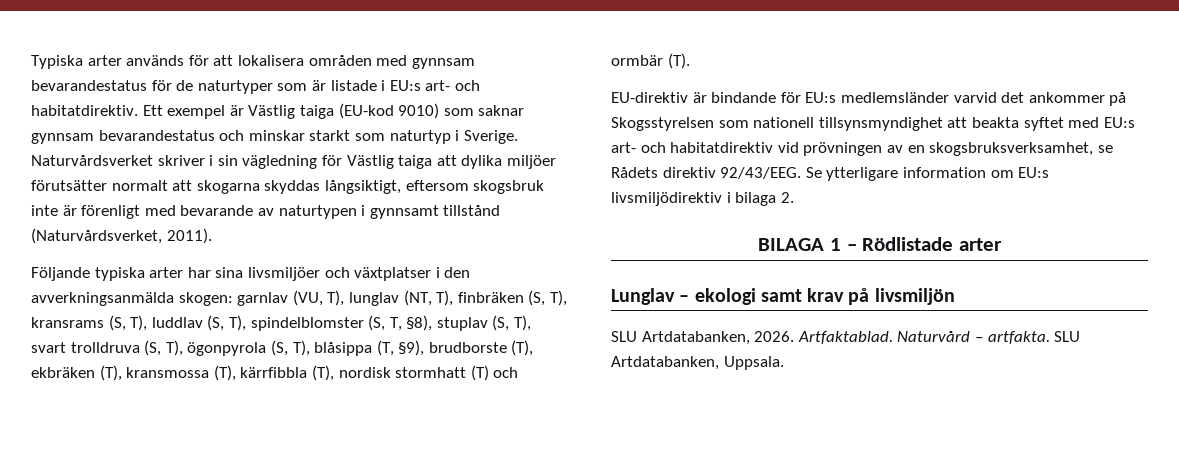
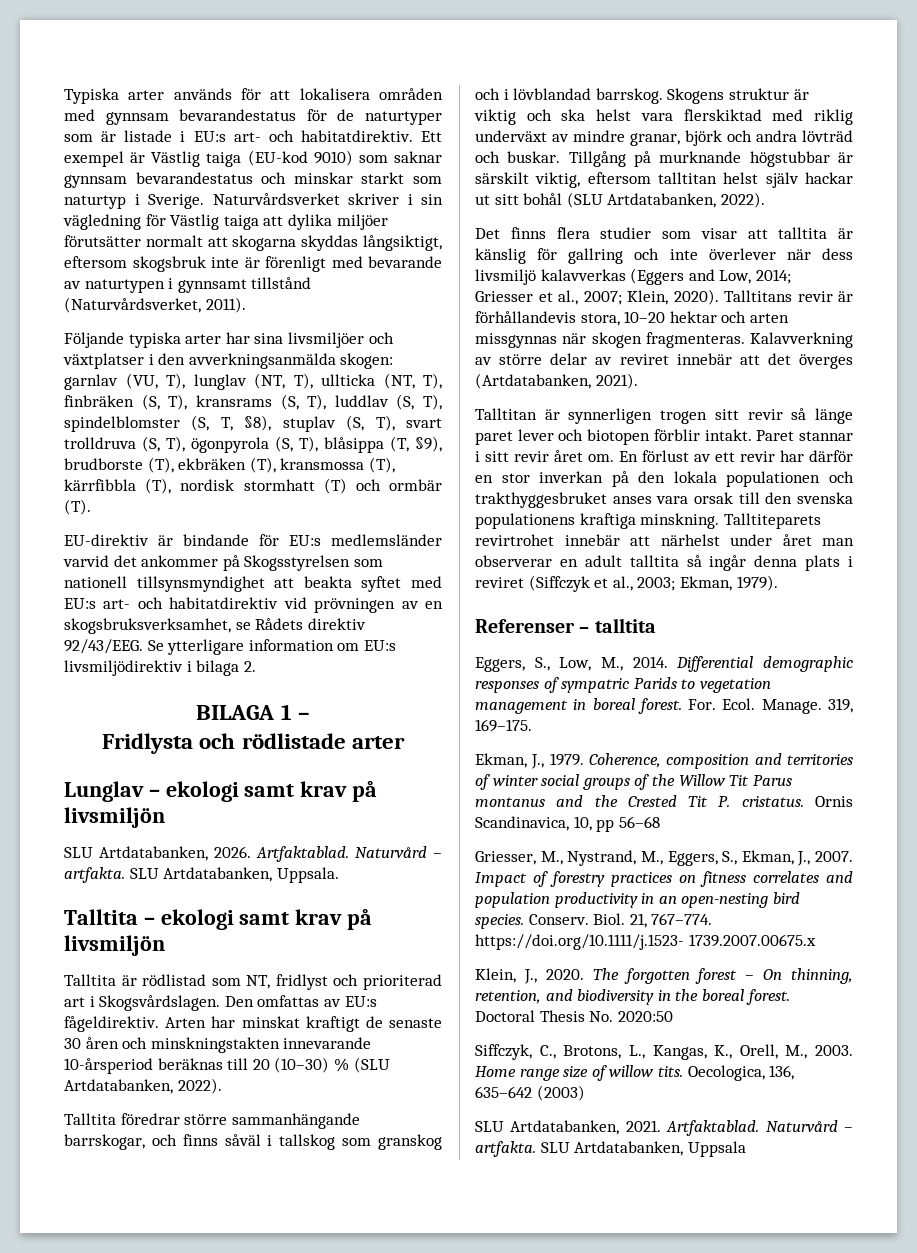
(454, 298) none -> [321,373,442,389] ullticka (NT, T),
[862,237,954,251] Rödlistade -> [102,733,346,754] // Fridlysta och rödlistade
(784, 363) none -> [64,908,373,930] [64,935,165,956] [64,974,442,990] [64,995,377,1011] [64,1016,442,1032] [64,1037,372,1053] [64,1057,390,1074] [64,1078,222,1094] [64,1113,360,1129] [64,1134,442,1150] [475,88,809,104] [474,109,853,125] [475,130,853,146] [475,151,853,167] [475,172,853,188] [475,192,765,208] [475,227,853,239] [475,248,853,264] [475,268,791,285] [475,289,853,305] [475,311,789,326] [475,332,853,348] [475,353,853,369] [475,373,638,389] [475,408,853,424] [475,429,853,445] [475,450,853,462] [475,471,854,487] [475,492,853,508] [475,513,821,529] [475,534,854,546] [475,555,853,571] [475,575,778,592] [475,618,656,633] [475,656,853,672] [475,677,771,693] [475,698,853,714] [475,719,532,732] [475,753,853,769] [475,774,792,790] [475,795,853,807] [475,816,660,832] [475,850,853,866] [475,871,853,887] [475,892,800,908] [475,913,713,929] [475,934,816,950] [475,968,853,984] [475,989,790,1005] [475,1010,673,1022] [475,1044,853,1060] [475,1065,795,1081] [475,1085,585,1101] [475,1120,853,1136] [475,1141,746,1157] // Talltita – ekologi samt krav på livsmiljön // Talltita är rödlistad som NT, fridlyst och prioriterad art i Skogsvårdslagen. Den omfattas av EU:s fågeldirektiv. Arten har minskat kraftigt de senaste 30 åren och minskningstakten innevarande 10-årsperiod beräknas till 20 (10–30) % (SLU Artdatabanken, 2022). // Talltita föredrar större sammanhängande barrskogar, och finns såväl i tallskog som granskog och i lövblandad barrskog. Skogens struktur är viktig och ska helst vara flerskiktad med riklig underväxt av mindre granar, björk och andra lövträd och buskar. Tillgång på murknande högstubbar är särskilt viktig, eftersom talltitan helst själv hackar ut sitt bohål (SLU Artdatabanken, 2022). // Det finns flera studier som visar att talltita är känslig för gallring och inte överlever när dess livsmiljö kalavverkas (Eggers and Low, 2014; Griesser et al., 2007; Klein, 2020). Talltitans revir är förhållandevis stora, 10–20 hektar och arten missgynnas när skogen fragmenteras. Kalavverkning av större delar av reviret innebär att det överges (Artdatabanken, 2021). // Talltitan är synnerligen trogen sitt revir så länge paret lever och biotopen förblir intakt. Paret stannar i sitt revir året om. En förlust av ett revir har därför en stor inverkan på den lokala populationen och trakthyggesbruket anses vara orsak till den svenska populationens kraftiga minskning. Talltiteparets revirtrohet innebär att närhelst under året man observerar en adult talltita så ingår denna plats i reviret (Siffczyk et al., 2003; Ekman, 1979). // Referenser – talltita // Eggers, S., Low, M., 2014. Differential demographic responses of sympatric Parids to vegetation management in boreal forest. For. Ecol. Manage. 319, 169–175. // Ekman, J., 1979. Coherence, composition and territories of winter social groups of the Willow Tit Parus montanus and the Crested Tit P. cristatus. Ornis Scandinavica, 10, pp 56–68 // Griesser, M., Nystrand, M., Eggers, S., Ekman, J., 2007. Impact of forestry practices on fitness correlates and population productivity in an open-nesting bird species. Conserv. Biol. 21, 767–774. https://doi.org/10.1111/j.1523- 1739.2007.00675.x // Klein, J., 2020. The forgotten forest – On thinning, retention, and biodiversity in the boreal forest. Doctoral Thesis No. 2020:50 // Siffczyk, C., Brotons, L., Kangas, K., Orell, M., 2003. Home range size of willow tits. Oecologica, 136, 635–642 (2003) // SLU Artdatabanken, 2021. Artfaktablad. Naturvård – artfakta. SLU Artdatabanken, Uppsala

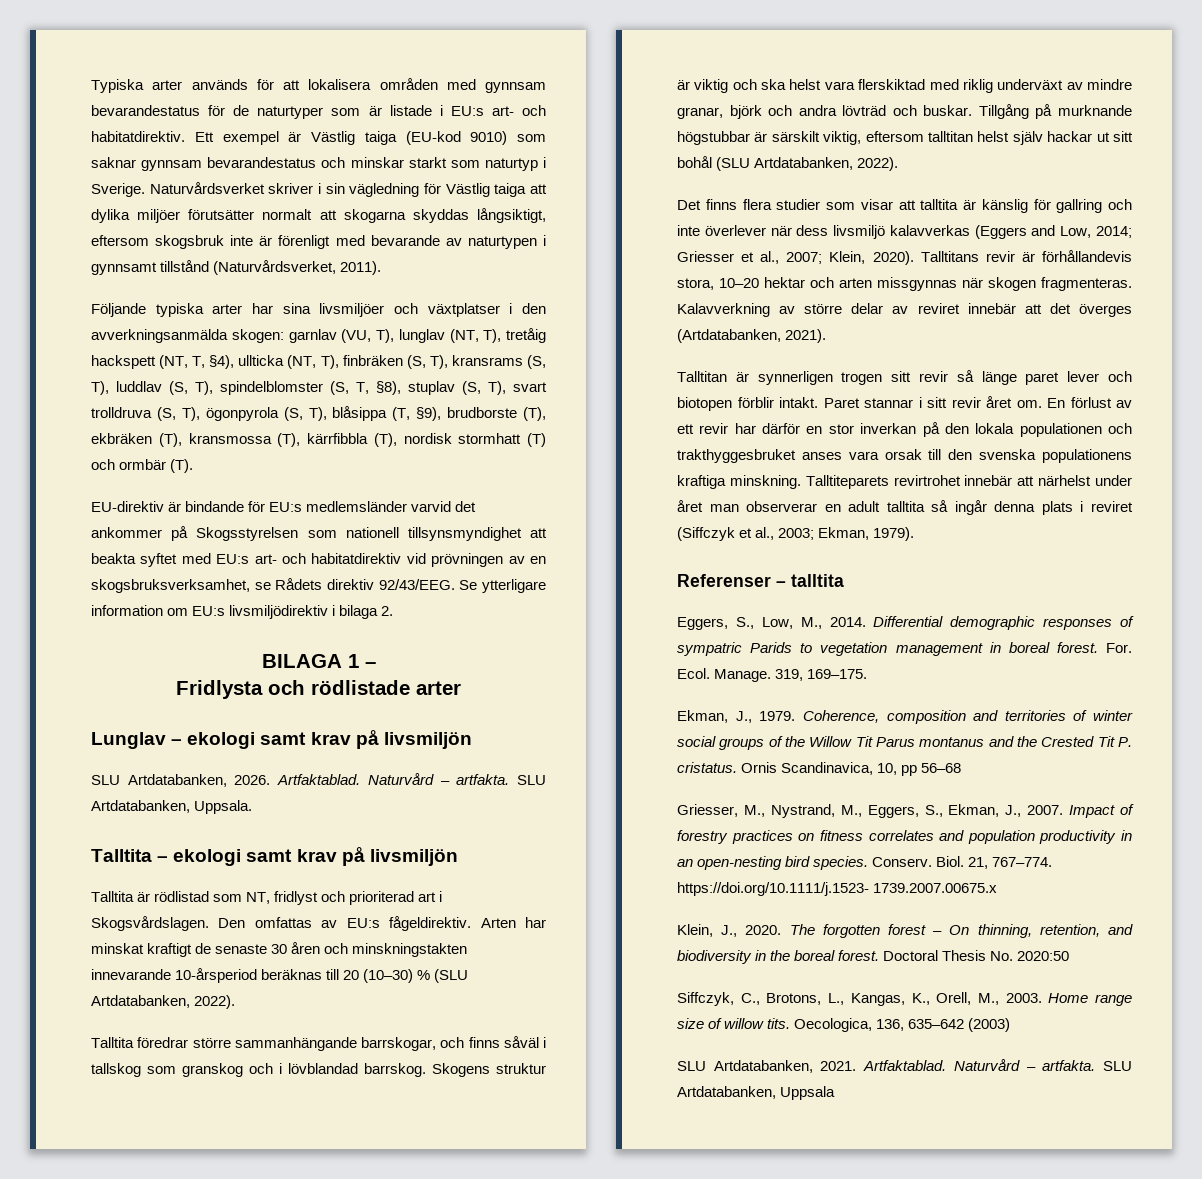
(313, 381) none -> [506,328,546,343] [91,355,235,369] tretåig hackspett (NT, T, §4),

